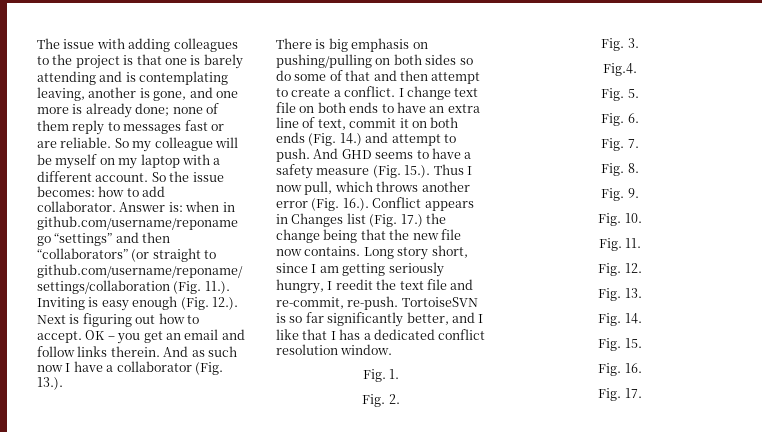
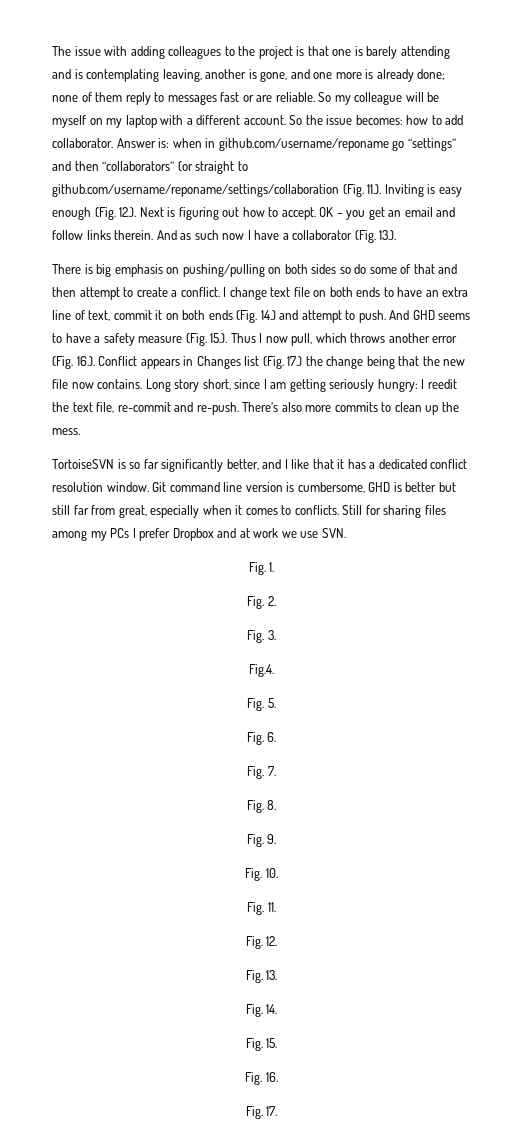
[276,279,324,294] hungry, -> [377,379,418,392] hungry:
[426,279,474,290] [276,296,399,310] file and re-commit, re-push. -> [96,402,459,415] [52,428,80,435] file, re-commit and re-push. There’s also more commits to clean up the mess. //
[330,331,336,340] I -> [337,459,345,469] it
(393, 349) none -> [152,482,456,493] [52,505,446,518] [52,528,346,541] Git command line version is cumbersome, GHD is better but still far from great, especially when it comes to conflicts. Still for sharing files among my PCs I prefer Dropbox and at work we use SVN.

